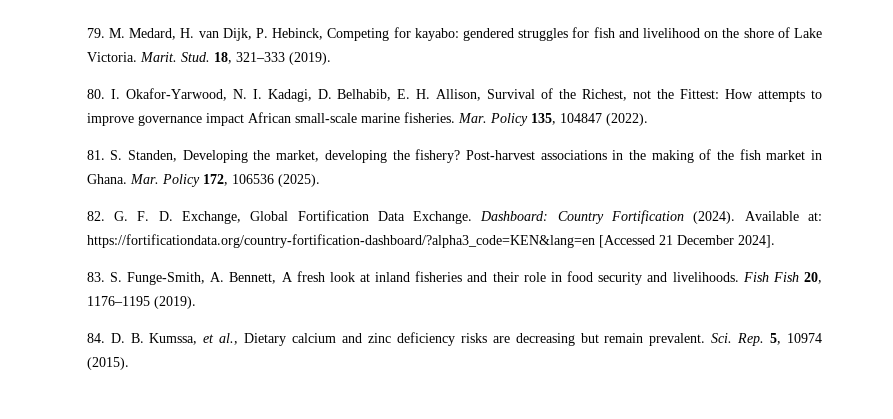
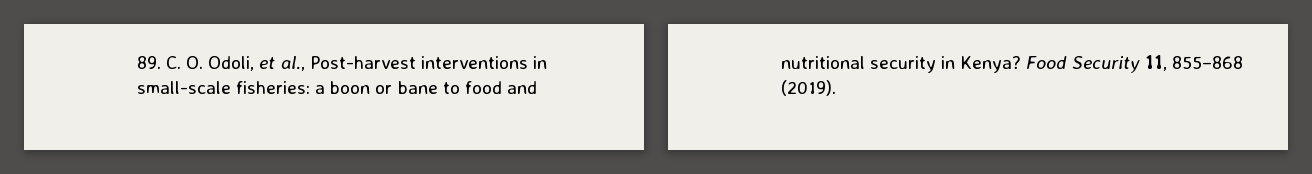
[86,27,823,41] [86,52,331,65] [86,88,822,102] [86,112,648,126] [86,149,822,163] [86,174,320,187] [86,210,822,224] [86,234,775,248] [86,271,822,285] [86,296,196,309] [86,332,823,346] [86,357,129,370] 79. M. Medard, H. van Dijk, P. Hebinck, Competing for kayabo: gendered struggles for fish and livelihood on the shore of Lake Victoria. Marit. Stud. 18, 321–333 (2019). // 80. I. Okafor-Yarwood, N. I. Kadagi, D. Belhabib, E. H. Allison, Survival of the Richest, not the Fittest: How attempts to improve governance impact African small-scale marine fisheries. Mar. Policy 135, 104847 (2022). // 81. S. Standen, Developing the market, developing the fishery? Post-harvest associations in the making of the fish market in Ghana. Mar. Policy 172, 106536 (2025). // 82. G. F. D. Exchange, Global Fortification Data Exchange. Dashboard: Country Fortification (2024). Available at: https://fortificationdata.org/country-fortification-dashboard/?alpha3_code=KEN&lang=en [Accessed 21 December 2024]. // 83. S. Funge‐Smith, A. Bennett, A fresh look at inland fisheries and their role in food security and livelihoods. Fish Fish 20, 1176–1195 (2019). // 84. D. B. Kumssa, et al., Dietary calcium and zinc deficiency risks are decreasing but remain prevalent. Sci. Rep. 5, 10974 (2015). -> [136,56,547,71] [136,81,537,94] [780,55,1243,73] [780,80,836,96] 89. C. O. Odoli, et al., Post-harvest interventions in small-scale fisheries: a boon or bane to food and nutritional security in Kenya? Food Security 11, 855–868 (2019).

